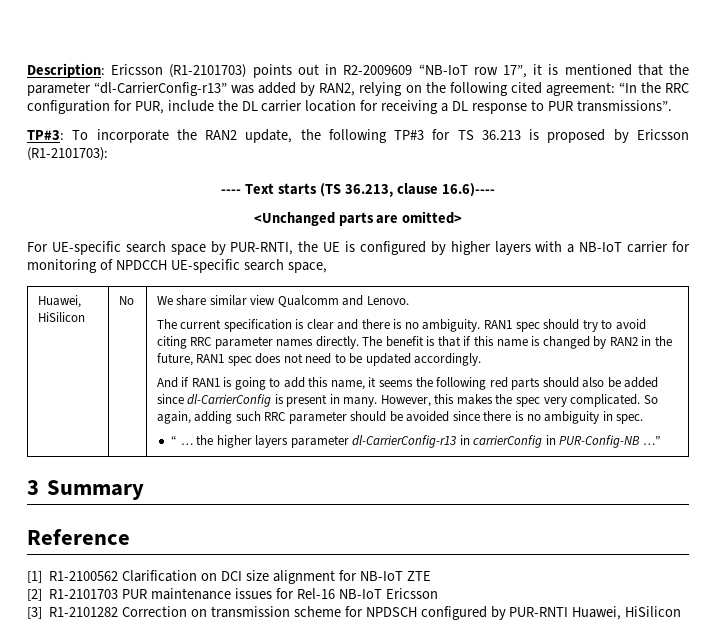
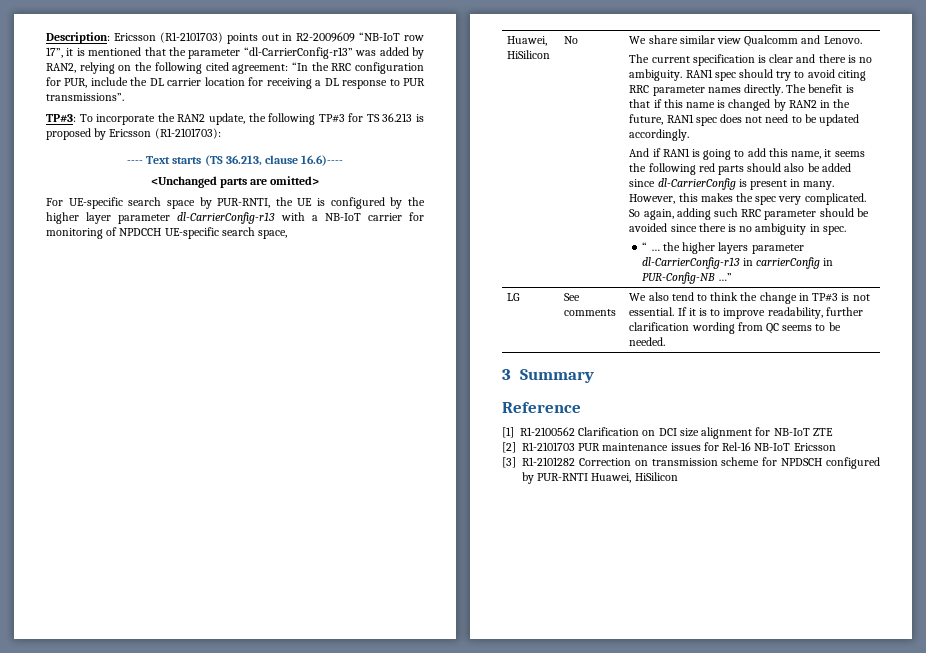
[450,241,531,255] higher layers -> [407,197,425,206] [46,212,276,224] the higher layer parameter dl-CarrierConfig-r13
(661, 440) none -> [507,293,521,301] [564,293,581,301] [564,309,617,316] [629,292,870,304] [629,307,863,319] [629,322,841,334] [629,337,666,346] // LG | See comments | We also tend to think the change in TP#3 is not essential. If it is to improve readability, further clarification wording from QC seems to be needed.

